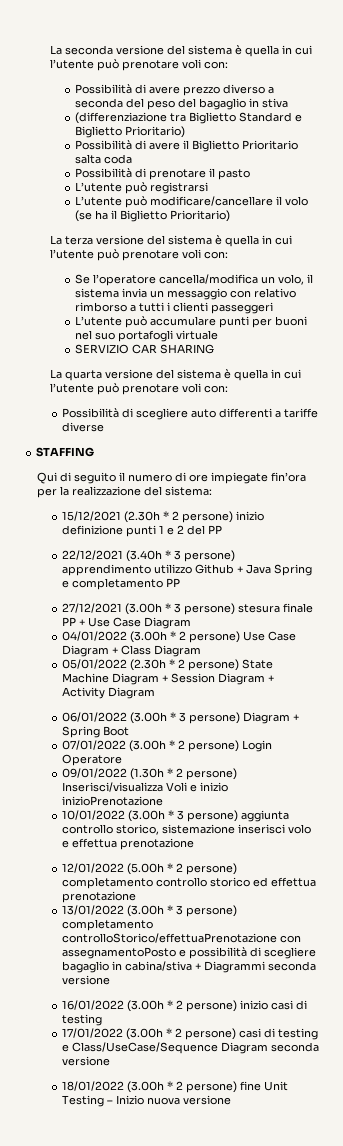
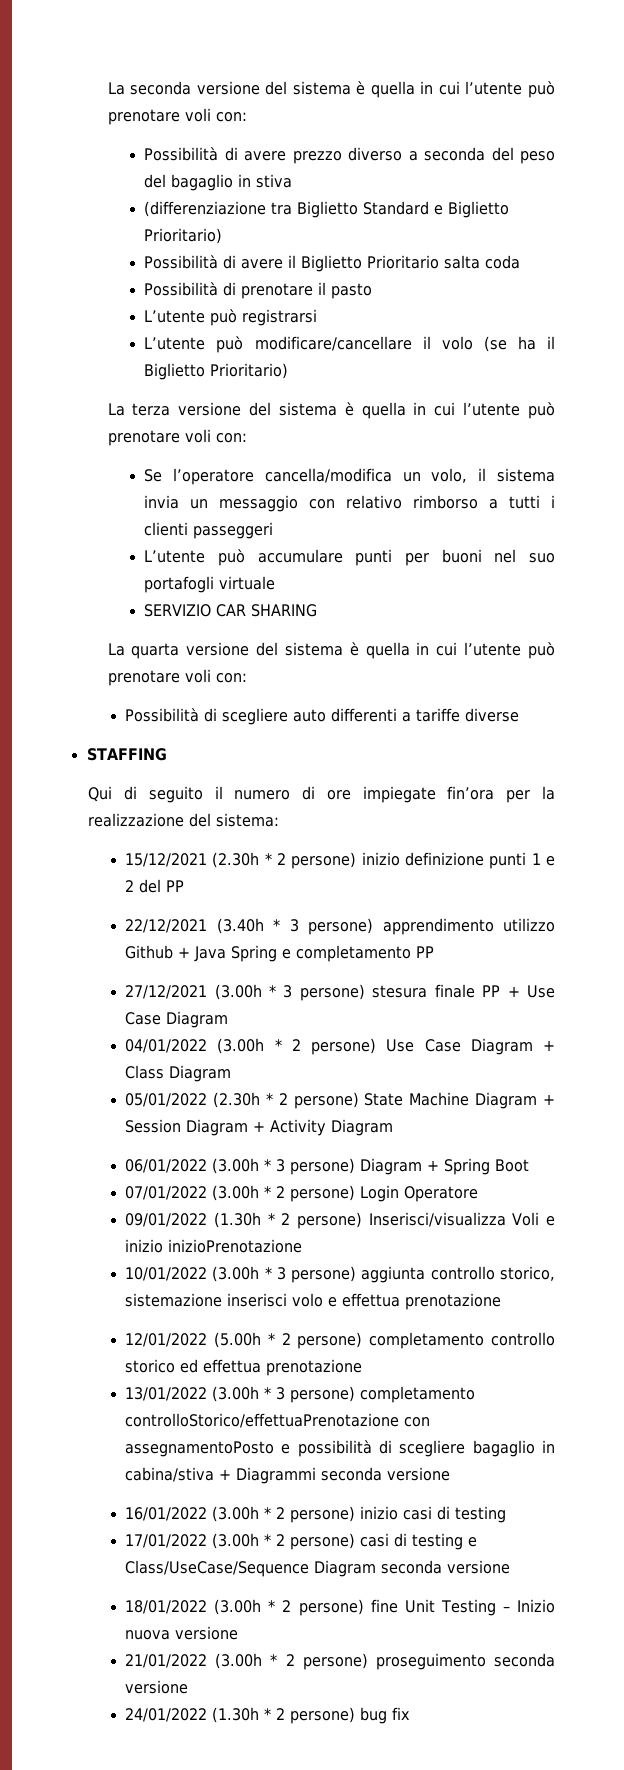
(231, 1100) none -> [125,1653,555,1670] [125,1680,189,1694] [125,1707,411,1724] // 21/01/2022 (3.00h * 2 persone) proseguimento seconda versione // 24/01/2022 (1.30h * 2 persone) bug fix

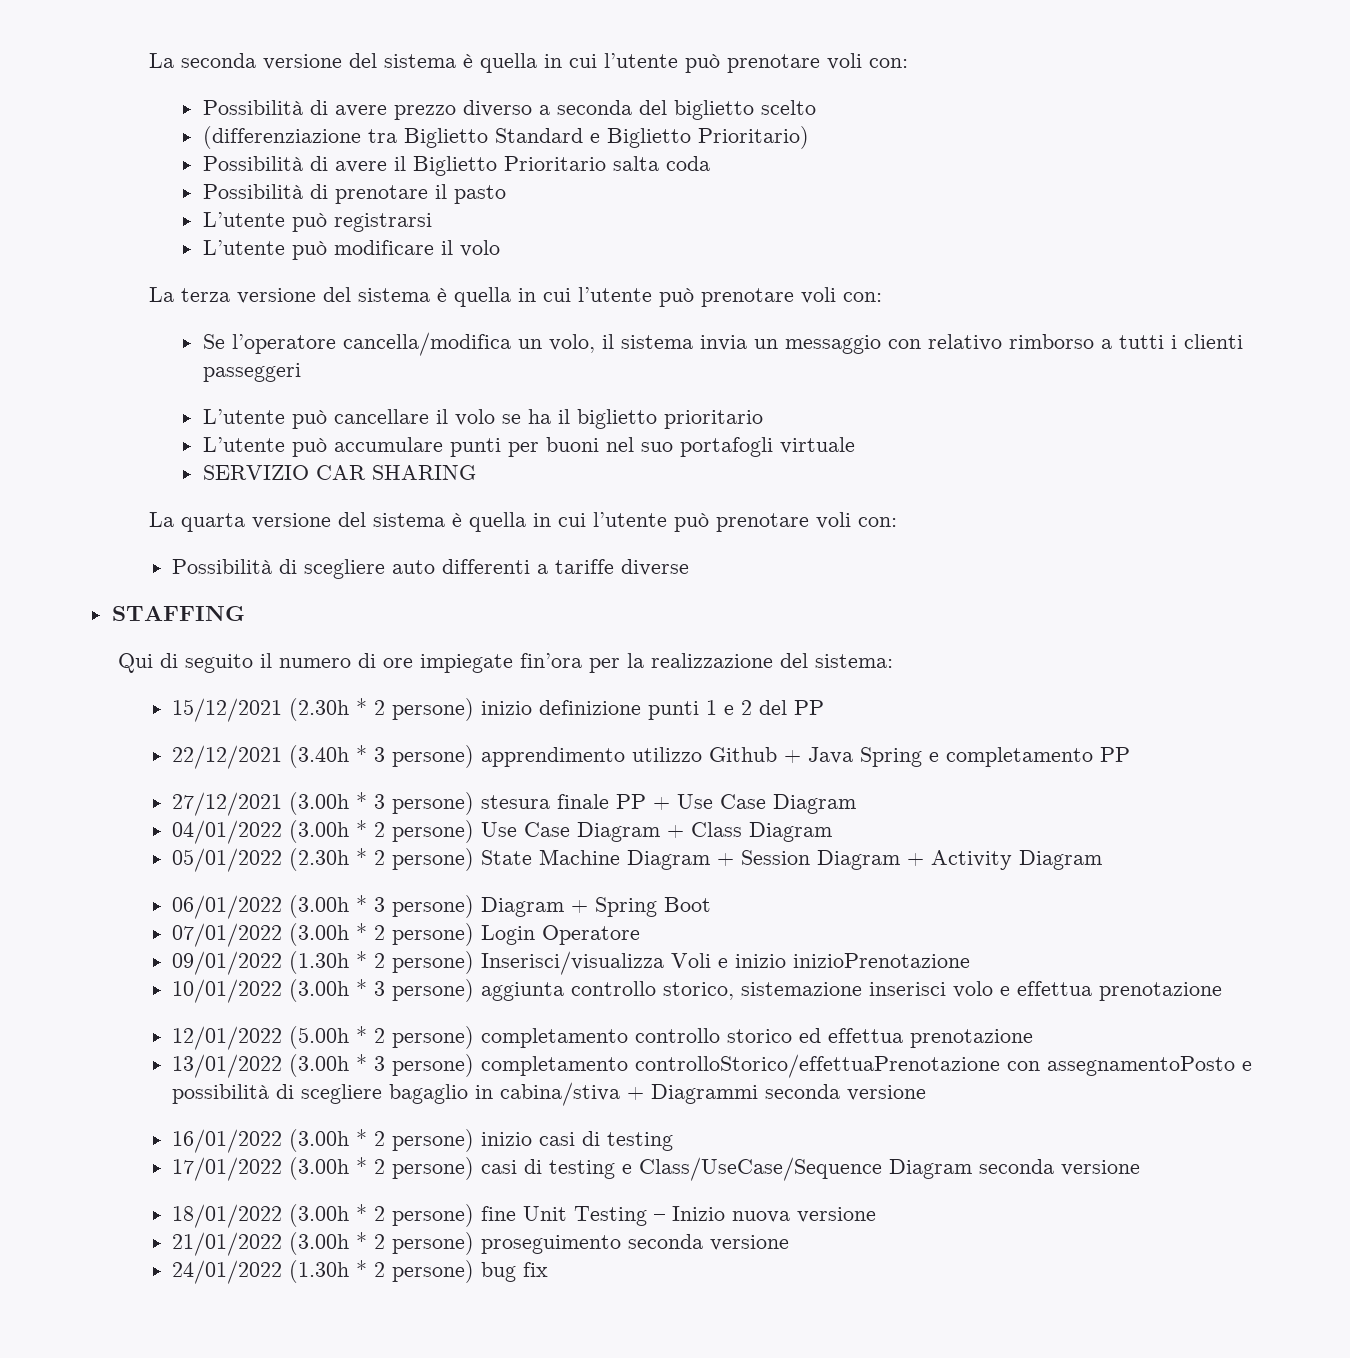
[520,151,556,164] [144,174,293,191] peso del bagaglio in stiva -> [673,100,816,120] biglietto scelto
[254,336,555,352] [144,363,289,380] modificare/cancellare il volo (se ha il Biglietto Prioritario) -> [333,240,500,257] modificare il volo
(274, 530) none -> [202,409,763,429] // L’utente può cancellare il volo se ha il biglietto prioritario

